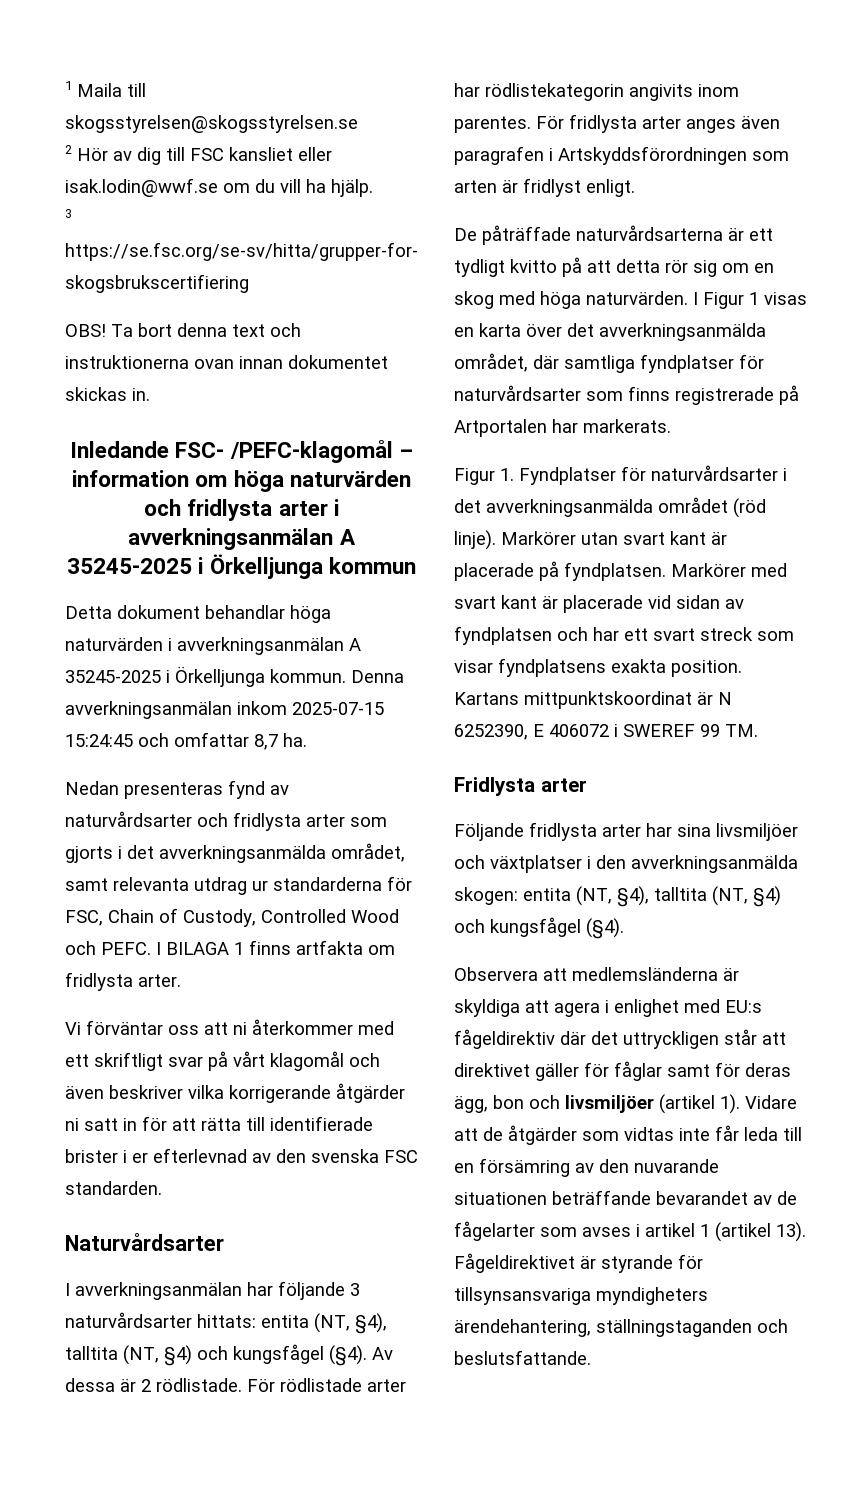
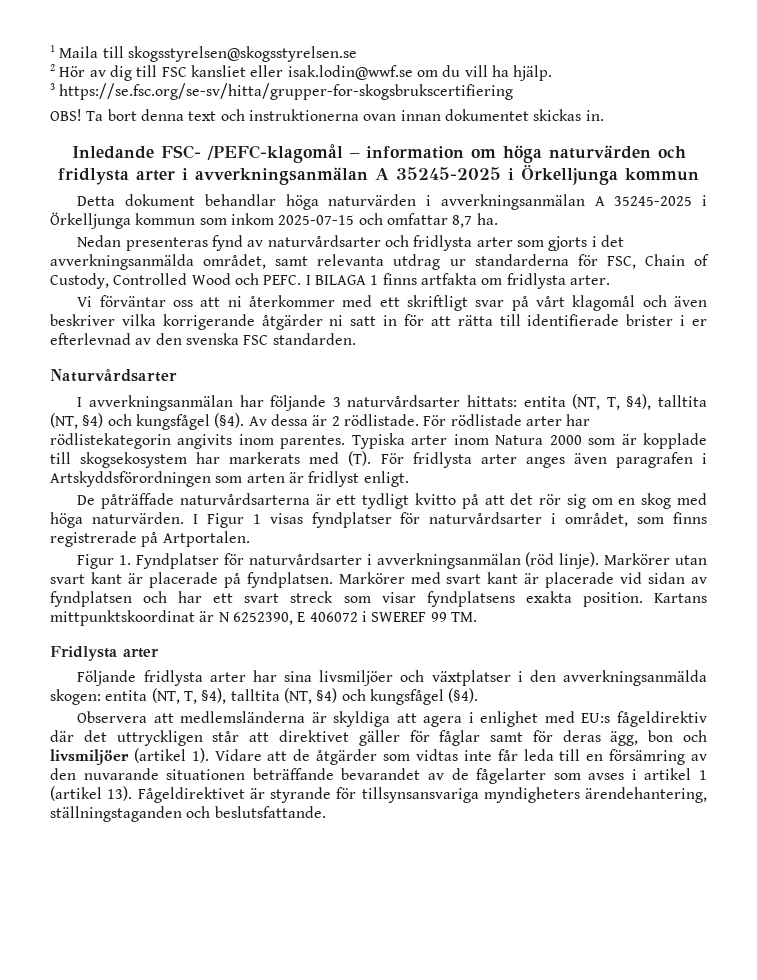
[270,669,404,683] [65,701,232,719] kommun. Denna avverkningsanmälan -> [135,213,227,225] kommun som
[65,734,133,747] 15:24:45 -> (355, 220) none
(350, 1323) none -> [606,397,620,410] T,
(531, 124) none -> [351,433,707,449] [50,451,372,468] Typiska arter inom Natura 2000 som är kopplade till skogsekosystem har markerats med (T).
[616,259,660,273] detta -> [510,493,534,505] det
[454,323,766,341] [454,353,635,373] en karta över det avverkningsanmälda området, där samtliga -> (303, 518) none
(581, 393) none -> [551,512,629,527] i området,
[454,419,671,437] Artportalen har markerats. -> [162,531,250,547] Artportalen.
[454,497,728,517] det avverkningsanmälda området -> [376,553,521,569] avverkningsanmälan
(612, 896) none -> [183,691,197,704] T,

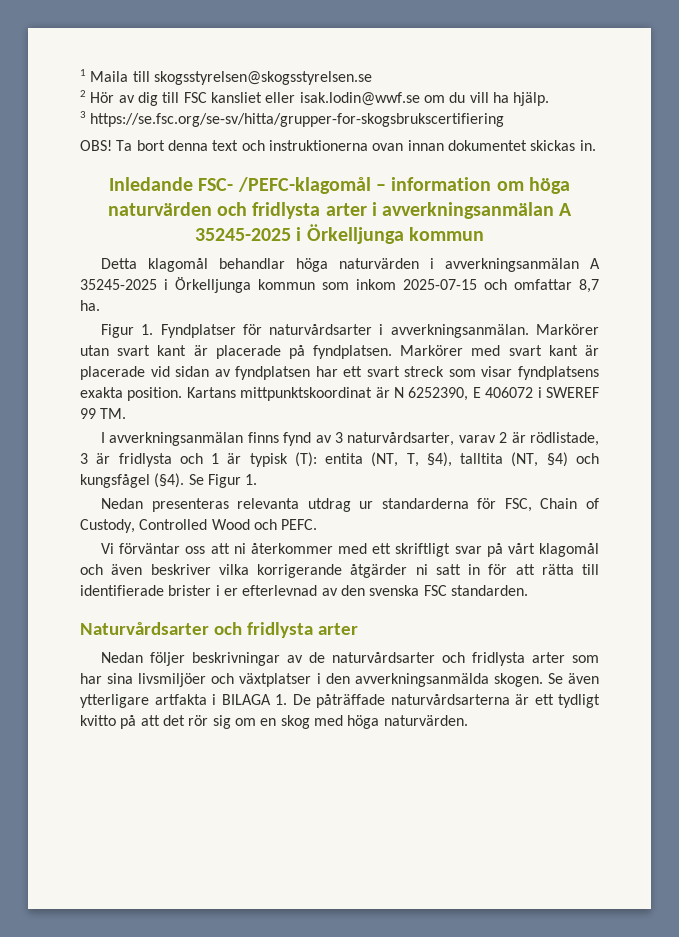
[125,194,196,206] dokument -> [148,258,209,272] klagomål
[77,235,624,251] [50,254,309,270] Nedan presenteras fynd av naturvårdsarter och fridlysta arter som gjorts i det avverkningsanmälda området, samt -> [101,324,600,338] [80,345,599,359] [80,366,600,380] [80,387,599,401] [80,408,127,419] [101,432,599,446] [80,452,599,467] [80,473,258,488] [101,498,229,512] Figur 1. Fyndplatser för naturvårdsarter i avverkningsanmälan. Markörer utan svart kant är placerade på fyndplatsen. Markörer med svart kant är placerade vid sidan av fyndplatsen har ett svart streck som visar fyndplatsens exakta position. Kartans mittpunktskoordinat är N 6252390, E 406072 i SWEREF 99 TM. // I avverkningsanmälan finns fynd av 3 naturvårdsarter, varav 2 är rödlistade, 3 är fridlysta och 1 är typisk (T): entita (NT, T, §4), talltita (NT, §4) och kungsfågel (§4). Se Figur 1. // Nedan presenteras
[305,273,610,289] I BILAGA 1 finns artfakta om fridlysta arter. -> (318, 524) none
[77,394,708,411] [50,413,591,430] [50,433,707,449] [50,451,708,468] [50,471,409,487] // I avverkningsanmälan har följande 3 naturvårdsarter hittats: entita (NT, T, §4), talltita (NT, §4) och kungsfågel (§4). Av dessa är 2 rödlistade. För rödlistade arter har rödlistekategorin angivits inom parentes. Typiska arter inom Natura 2000 som är kopplade till skogsekosystem har markerats med (T). För fridlysta arter anges även paragrafen i Artskyddsförordningen som arten är fridlyst enligt. // -> [213,622,358,638] [101,652,600,666] [80,673,600,687] [80,694,287,708] och fridlysta arter // Nedan följer beskrivningar av de naturvårdsarter och fridlysta arter som har sina livsmiljöer och växtplatser i den avverkningsanmälda skogen. Se även ytterligare artfakta i BILAGA 1.
[192,512,708,528] [50,531,250,547] [77,552,708,569] [50,572,708,588] [50,591,708,607] [50,610,477,626] [50,646,159,661] [77,670,708,686] [50,688,479,705] [77,711,708,727] [50,730,708,746] [50,748,708,765] [50,768,707,784] [50,786,707,803] [50,806,326,822] I Figur 1 visas fyndplatser för naturvårdsarter i området, som finns registrerade på Artportalen. // Figur 1. Fyndplatser för naturvårdsarter i avverkningsanmälan (röd linje). Markörer utan svart kant är placerade på fyndplatsen. Markörer med svart kant är placerade vid sidan av fyndplatsen och har ett svart streck som visar fyndplatsens exakta position. Kartans mittpunktskoordinat är N 6252390, E 406072 i SWEREF 99 TM. // Fridlysta arter // Följande fridlysta arter har sina livsmiljöer och växtplatser i den avverkningsanmälda skogen: entita (NT, T, §4), talltita (NT, §4) och kungsfågel (§4). // Observera att medlemsländerna är skyldiga att agera i enlighet med EU:s fågeldirektiv där det uttryckligen står att direktivet gäller för fåglar samt för deras ägg, bon och livsmiljöer (artikel 1). Vidare att de åtgärder som vidtas inte får leda till en försämring av den nuvarande situationen beträffande bevarandet av de fågelarter som avses i artikel 1 (artikel 13). Fågeldirektivet är styrande för tillsynsansvariga myndigheters ärendehantering, ställningstaganden och beslutsfattande. -> (468, 720) none

